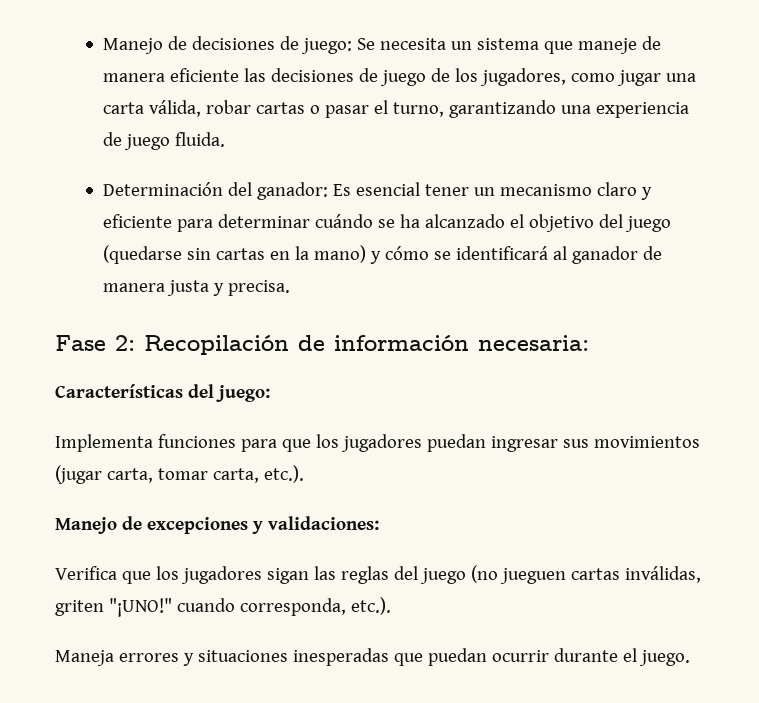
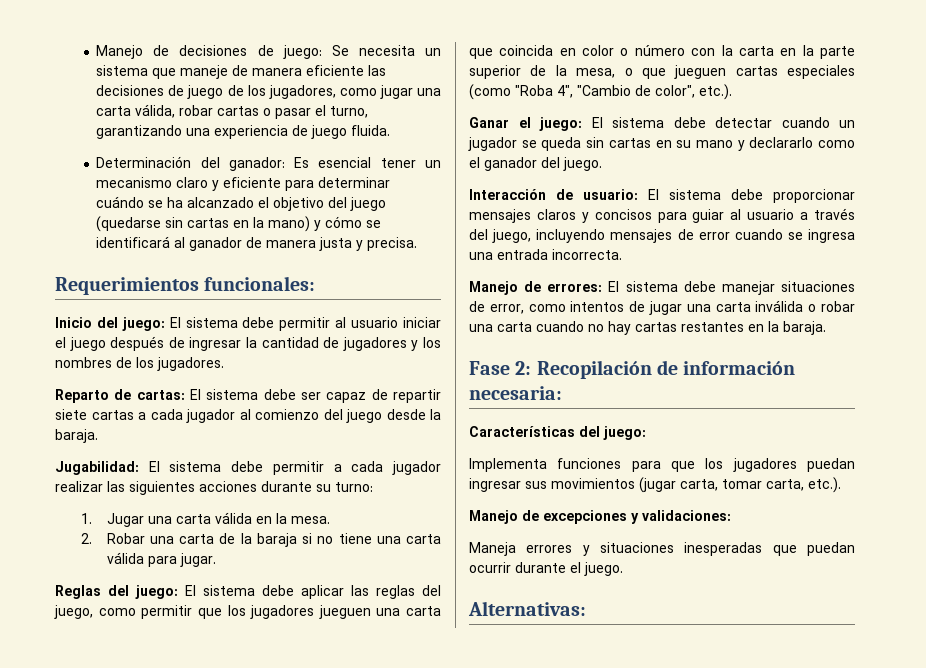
(290, 288) none -> [55,276,316,295] [55,317,442,331] [55,336,442,351] [55,357,224,371] [55,389,441,403] [55,409,441,423] [55,429,98,443] [55,461,442,475] [55,481,373,495] [80,512,330,527] [80,533,441,547] [106,552,216,567] [55,585,441,599] [54,605,441,619] [469,45,855,59] [469,65,855,79] [469,84,732,100] [469,117,855,131] [468,137,855,151] [469,157,602,171] [469,189,855,203] [469,208,855,223] [469,229,855,243] [469,249,622,260] [469,281,855,295] [469,300,855,315] [469,321,826,335] // Requerimientos funcionales: // Inicio del juego: El sistema debe permitir al usuario iniciar el juego después de ingresar la cantidad de jugadores y los nombres de los jugadores. // Reparto de cartas: El sistema debe ser capaz de repartir siete cartas a cada jugador al comienzo del juego desde la baraja. // Jugabilidad: El sistema debe permitir a cada jugador realizar las siguientes acciones durante su turno: // 1. Jugar una carta válida en la mesa. // 2. Robar una carta de la baraja si no tiene una carta válida para jugar. // Reglas del juego: El sistema debe aplicar las reglas del juego, como permitir que los jugadores jueguen una carta que coincida en color o número con la carta en la parte superior de la mesa, o que jueguen cartas especiales (como "Roba 4", "Cambio de color", etc.). // Ganar el juego: El sistema debe detectar cuando un jugador se queda sin cartas en su mano y declararlo como el ganador del juego. // Interacción de usuario: El sistema debe proporcionar mensajes claros y concisos para guiar al usuario a través del juego, incluyendo mensajes de error cuando se ingresa una entrada incorrecta. // Manejo de errores: El sistema debe manejar situaciones de error, como intentos de jugar una carta inválida o robar una carta cuando no hay cartas restantes en la baraja.
[55,565,701,584] [55,597,391,617] // Verifica que los jugadores sigan las reglas del juego (no jueguen cartas inválidas, griten "¡UNO!" cuando corresponda, etc.). -> (731, 515) none
(690, 658) none -> [468,601,586,616] // Alternativas:

